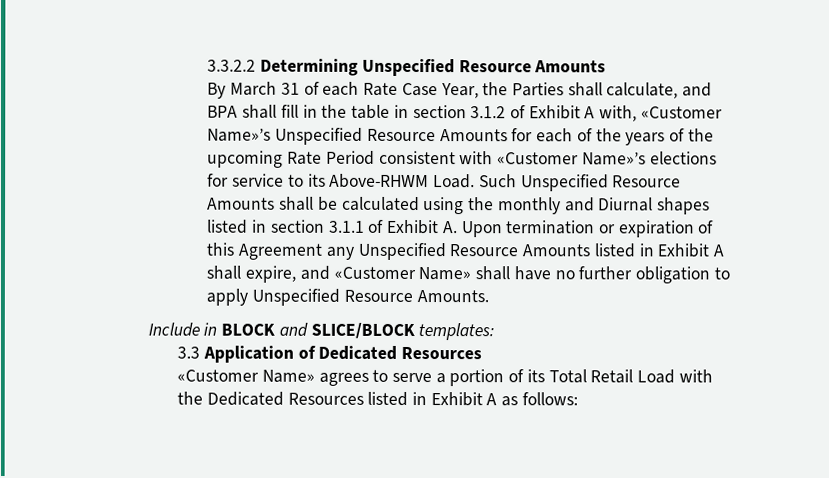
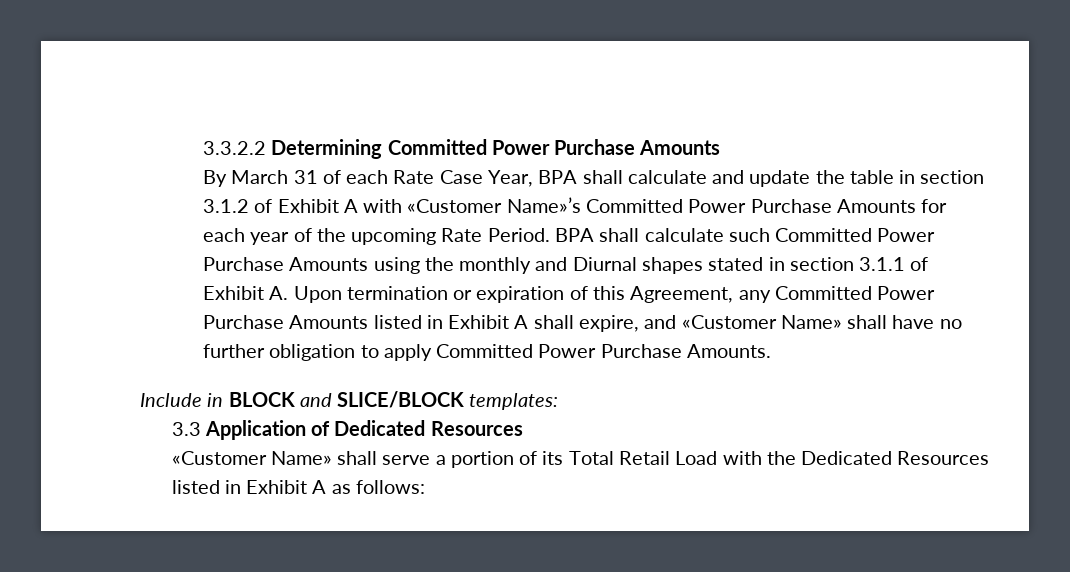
[361,58,532,77] Unspecified Resource -> [387,139,636,155] Committed Power Purchase
[482,82,713,99] [207,104,318,119] the Parties shall calculate, and BPA shall fill in -> [538,170,811,187] BPA shall calculate and update
[599,105,723,122] [207,127,714,146] [207,150,717,168] [207,173,682,192] [207,196,420,212] with, «Customer Name»’s Unspecified Resource Amounts for each of the years of the upcoming Rate Period consistent with «Customer Name»’s elections for service to its Above-RHWM Load. Such Unspecified Resource Amounts shall be calculated -> [363,197,948,213] [203,228,936,245] [203,257,369,271] with «Customer Name»’s Committed Power Purchase Amounts for each year of the upcoming Rate Period. BPA shall calculate such Committed Power Purchase Amounts
[207,219,249,234] listed -> [708,257,764,271] stated
[238,242,519,261] Agreement any Unspecified Resource -> [630,286,936,303] [203,315,285,329] Agreement, any Committed Power Purchase
[252,288,413,306] Unspecified Resource -> [436,344,682,358] Committed Power Purchase
[318,369,389,386] agrees to -> [337,451,378,465] shall

